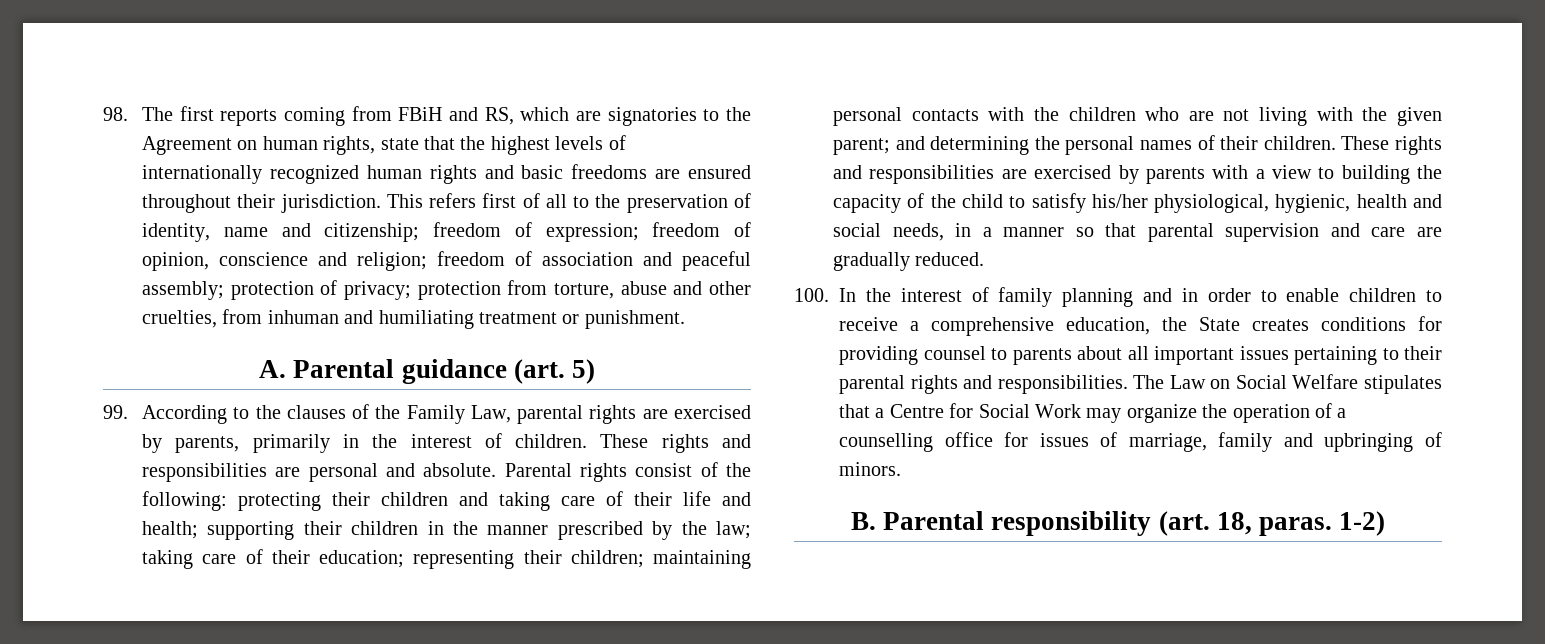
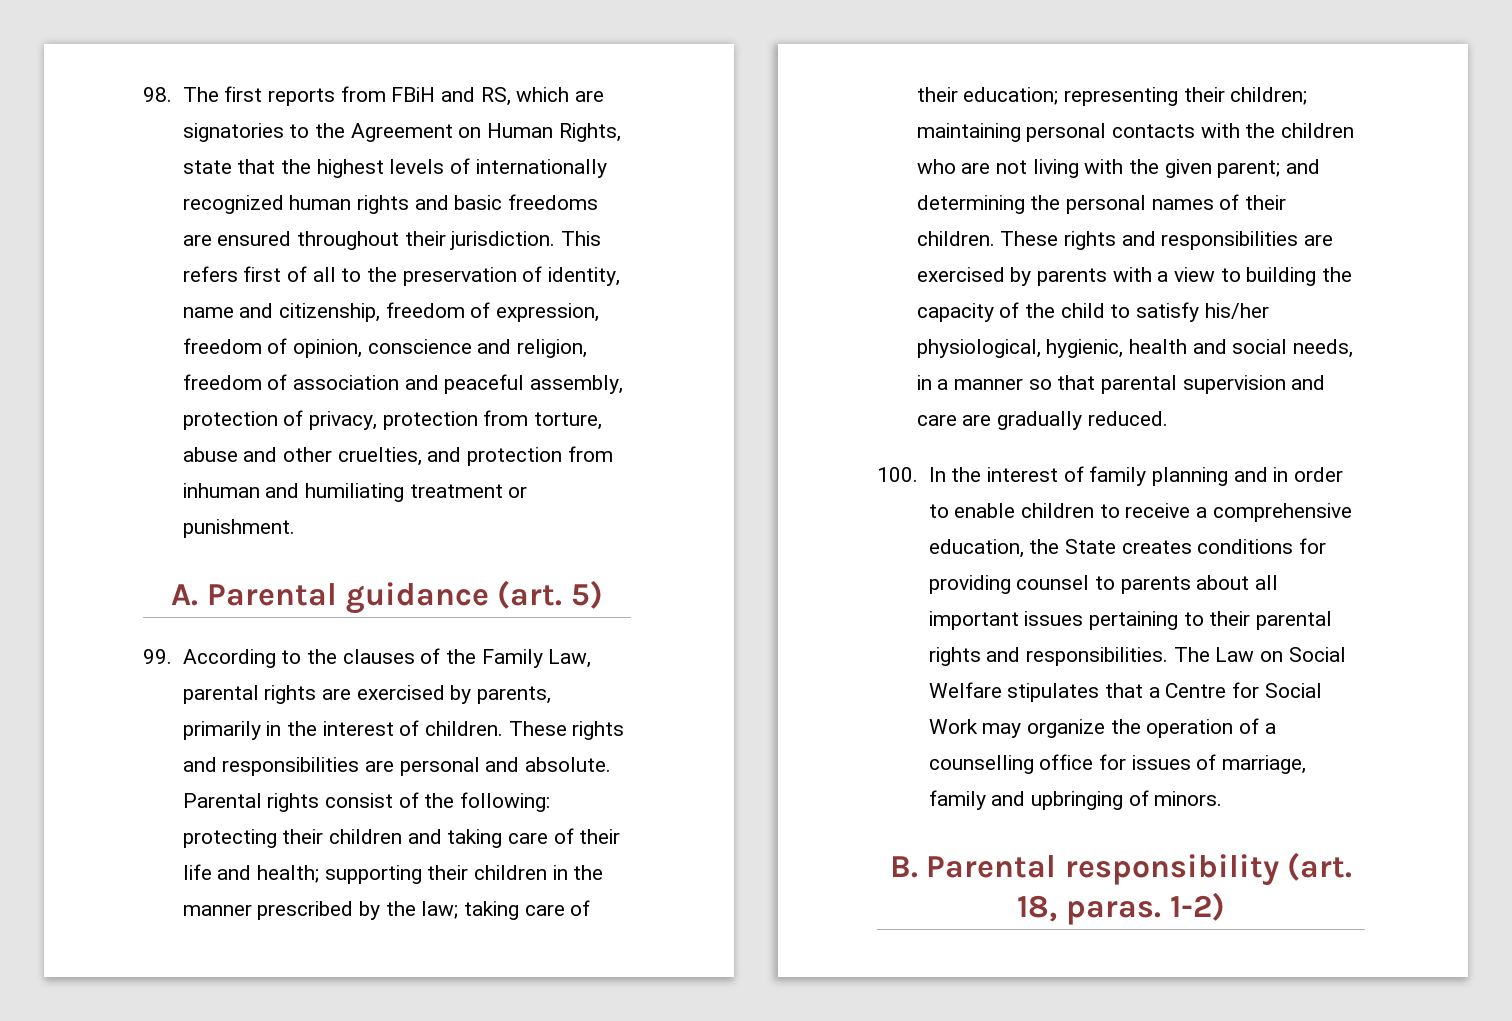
[284,107,346,126] coming -> (335, 97) none
[262,136,376,155] human rights, -> [486,123,621,142] Human Rights,
[324,222,639,242] citizenship; freedom of expression; -> [278,302,599,322] citizenship, freedom of expression,
[357,252,428,271] religion; -> [516,339,587,358] religion,
[142,281,225,300] assembly; -> [529,375,623,394] assembly,
[344,281,412,300] privacy; -> [308,411,377,430] privacy,
(218, 319) none -> [427,447,562,466] and protection

